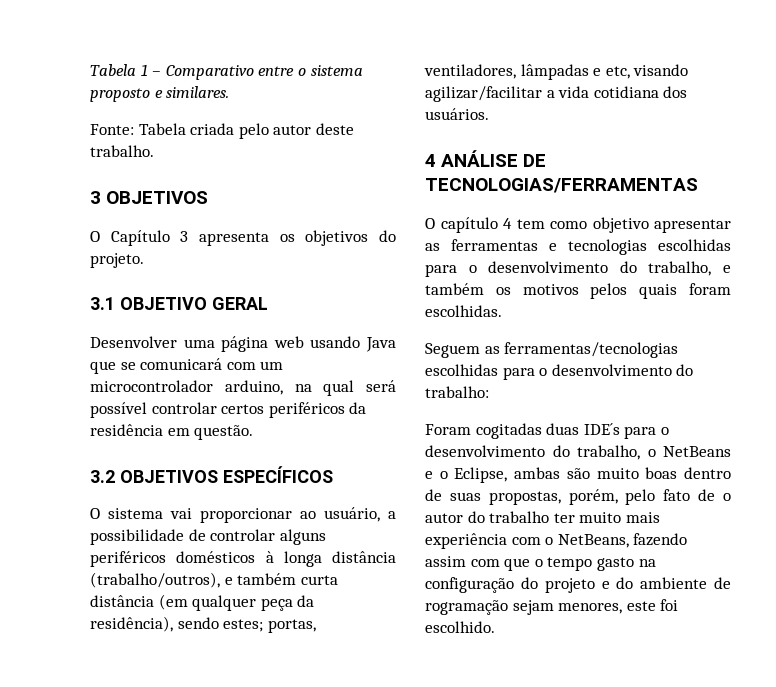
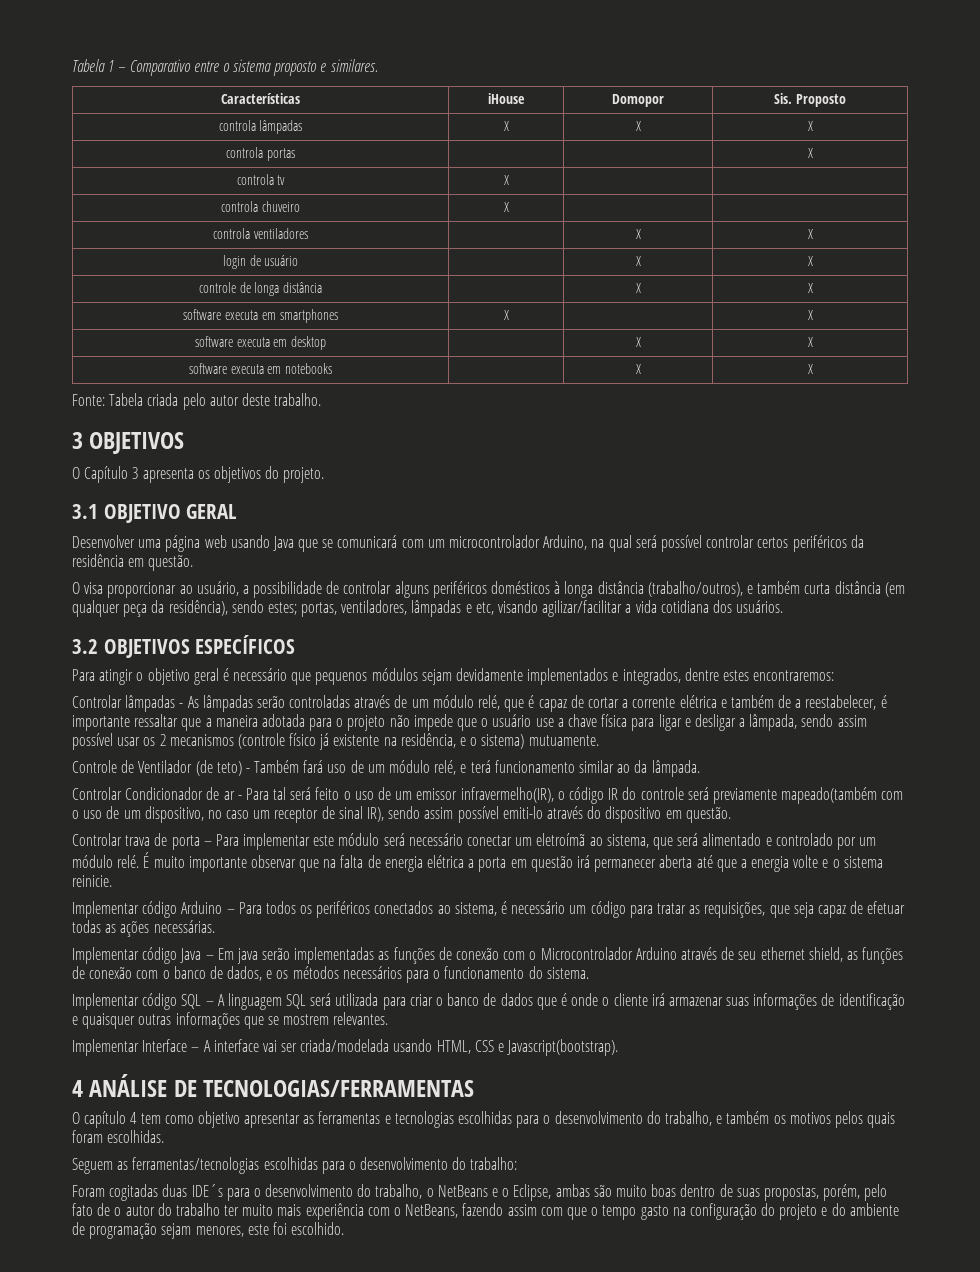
(230, 92) none -> [221,93,300,104] [488,93,525,104] [612,94,665,107] [774,93,846,107] [218,120,303,134] [503,121,509,131] [635,121,641,131] [807,121,813,131] [226,147,295,161] [807,148,813,158] [236,174,286,185] [503,175,509,185] [221,201,300,212] [503,202,509,212] [213,228,308,239] [635,229,641,239] [807,229,813,239] [222,255,299,269] [635,256,641,266] [807,256,813,266] [198,282,323,296] [635,283,641,293] [807,283,813,293] [183,309,338,323] [503,310,509,320] [807,310,813,320] [194,336,327,350] [635,337,641,347] [807,337,813,347] [188,363,333,374] [635,364,641,374] [807,364,813,374] // Características | iHouse | Domopor | Sis. Proposto // controla lâmpadas | X | X | X // controla portas | | | X // controla tv | X | | // controla chuveiro | X | | // controla ventiladores | | X | X // login de usuário | | X | X // controle de longa distância | | X | X // software executa em smartphones | X | | X // software executa em desktop | | X | X // software executa em notebooks | | X | X
[224,380,283,395] arduino, -> [543,535,588,550] Arduino,
[90,466,333,483] [90,508,192,519] // 3.2 OBJETIVOS ESPECÍFICOS // O sistema vai -> [72,582,104,594] // O visa
(489, 114) none -> [72,635,296,658] [72,668,835,685] [72,695,887,712] [72,714,867,731] [72,733,599,750] [72,760,700,777] [72,787,904,804] [72,806,731,823] [72,833,877,850] [72,852,883,872] [72,875,112,887] [72,901,906,918] [72,920,215,937] [72,947,904,964] [72,966,589,983] [72,993,905,1010] [72,1012,389,1029] [72,1039,619,1056] // 3.2 OBJETIVOS ESPECÍFICOS // Para atingir o objetivo geral é necessário que pequenos módulos sejam devidamente implementados e integrados, dentre estes encontraremos: // Controlar lâmpadas - As lâmpadas serão controladas através de um módulo relé, que é capaz de cortar a corrente elétrica e também de a reestabelecer, é importante ressaltar que a maneira adotada para o projeto não impede que o usuário use a chave física para ligar e desligar a lâmpada, sendo assim possível usar os 2 mecanismos (controle físico já existente na residência, e o sistema) mutuamente. // Controle de Ventilador (de teto) - Também fará uso de um módulo relé, e terá funcionamento similar ao da lâmpada. // Controlar Condicionador de ar - Para tal será feito o uso de um emissor infravermelho(IR), o código IR do controle será previamente mapeado(também com o uso de um dispositivo, no caso um receptor de sinal IR), sendo assim possível emiti-lo através do dispositivo em questão. // Controlar trava de porta – Para implementar este módulo será necessário conectar um eletroímã ao sistema, que será alimentado e controlado por um módulo relé. É muito importante observar que na falta de energia elétrica a porta em questão irá permanecer aberta até que a energia volte e o sistema reinicie. // Implementar código Arduino – Para todos os periféricos conectados ao sistema, é necessário um código para tratar as requisições, que seja capaz de efetuar todas as ações necessárias. // Implementar código Java – Em java serão implementadas as funções de conexão com o Microcontrolador Arduino através de seu ethernet shield, as funções de conexão com o banco de dados, e os métodos necessários para o funcionamento do sistema. // Implementar código SQL – A linguagem SQL será utilizada para criar o banco de dados que é onde o cliente irá armazenar suas informações de identificação e quaisquer outras informações que se mostrem relevantes. // Implementar Interface – A interface vai ser criada/modelada usando HTML, CSS e Javascript(bootstrap).
[425,600,508,615] rogramação -> [89,1222,158,1239] programação

